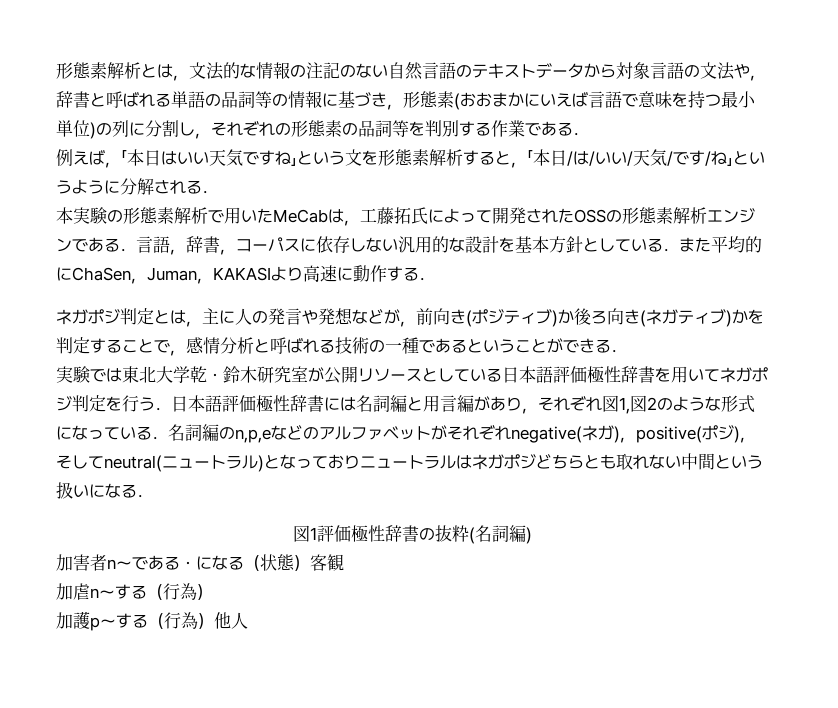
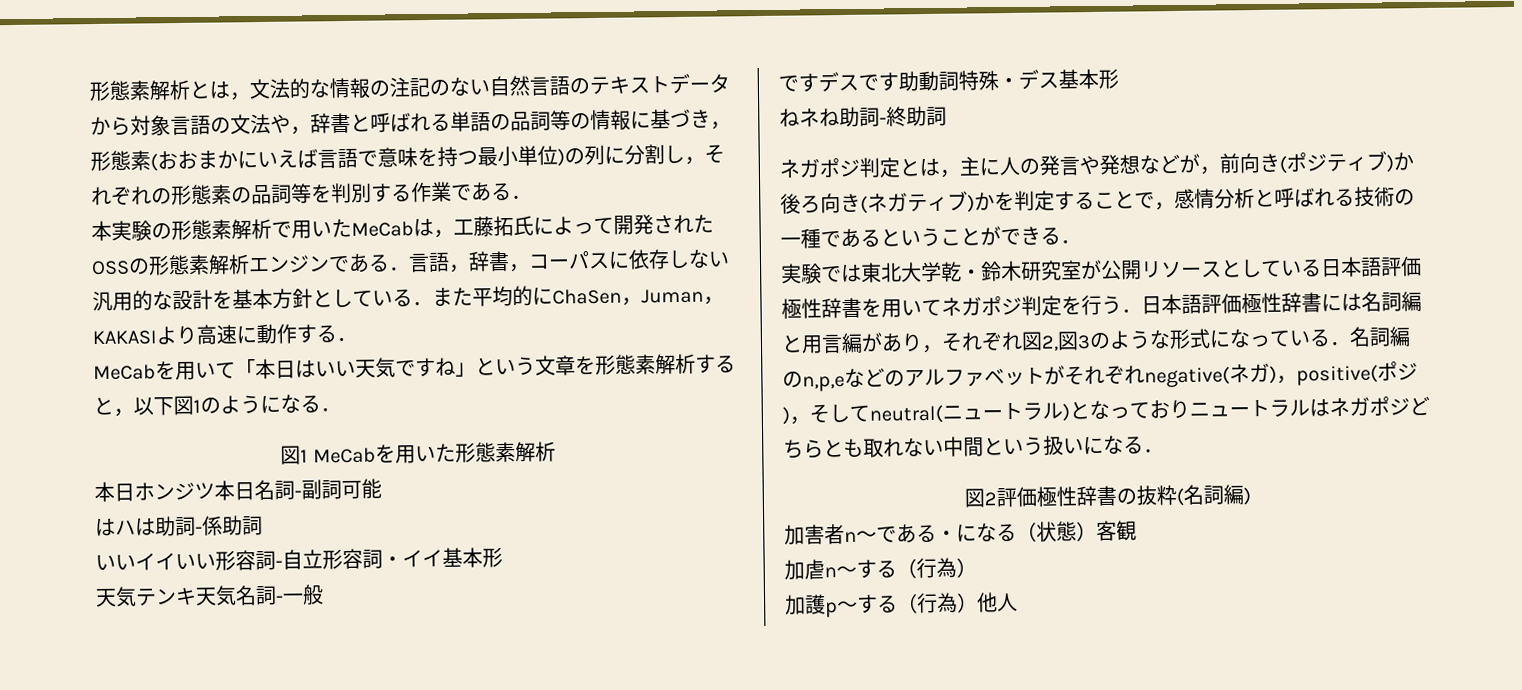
[56,149,765,168] [56,178,218,195] // 例えば，「本日はいい天気ですね」という文を形態素解析すると，「本日/は/いい/天気/です/ね」というように分解される． -> (532, 196) none
(435, 279) none -> [93,353,736,381] [93,394,341,417] [280,441,556,465] [94,478,382,503] [95,515,263,537] [95,547,503,571] [95,584,324,608] [778,68,1119,93] [779,105,947,128] // MeCabを用いて「本日はいい天気ですね」という文章を形態素解析すると，以下図1のようになる． // 図1 MeCabを用いた形態素解析 // 本日ホンジツ本日名詞-副詞可能 // はハは助詞-係助詞 // いいイイいい形容詞-自立形容詞・イイ基本形 // 天気テンキ天気名詞-一般 // ですデスです助動詞特殊・デス基本形 // ねネね助詞-終助詞
[619,395,657,414] 1,図2 -> [1041,331,1091,352] 2,図3
[310,527,317,540] 1 -> [983,492,997,506] 2

